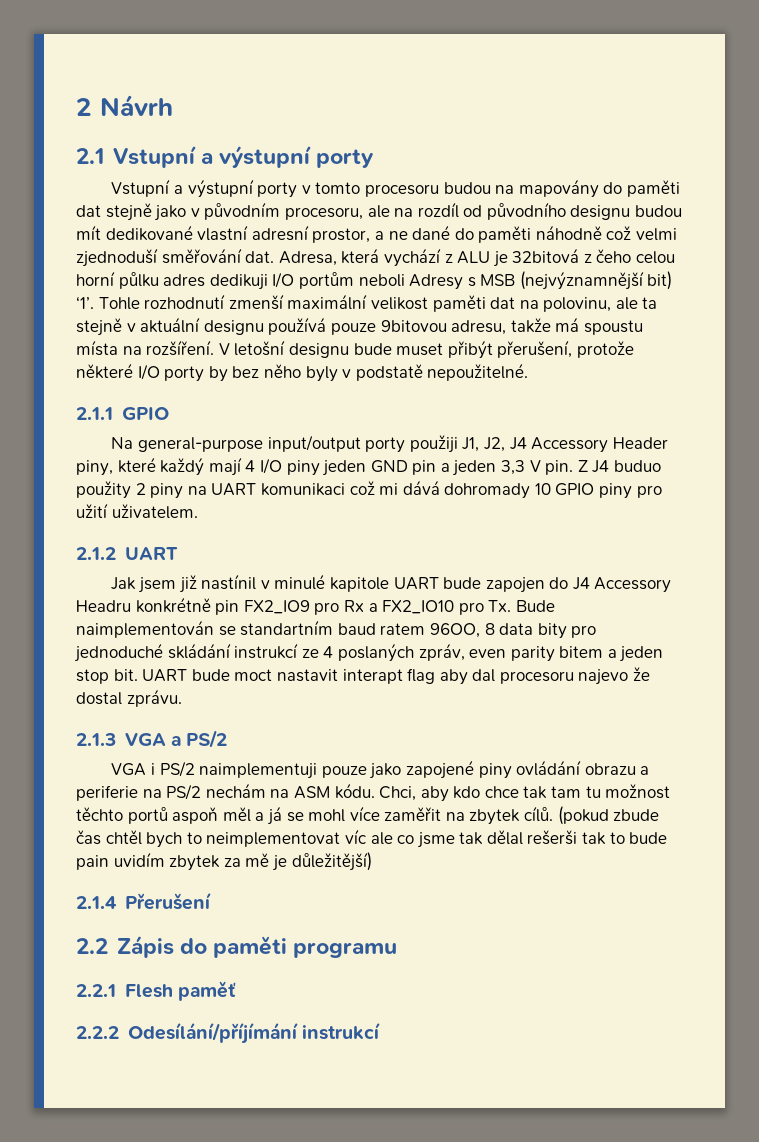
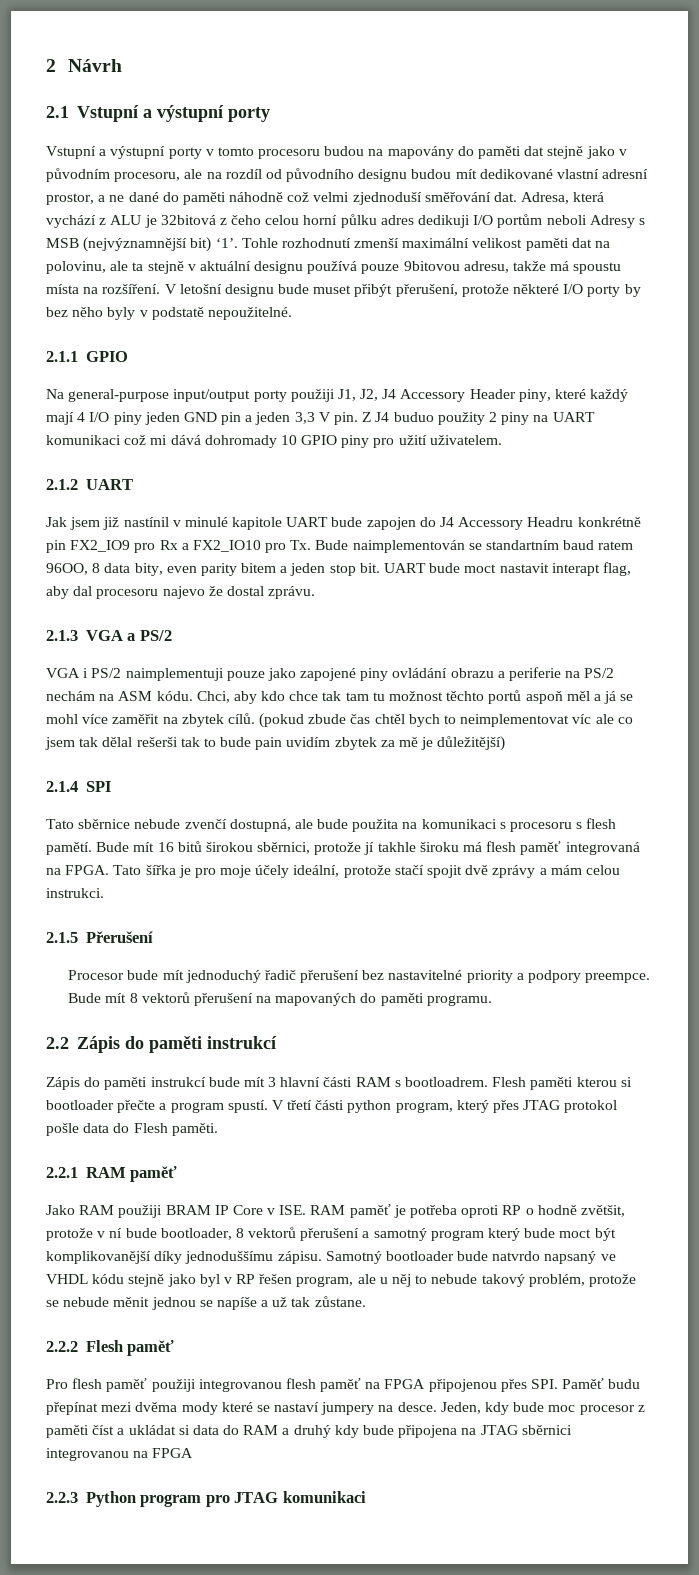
[537,623,597,639] [74,643,465,662] bity pro jednoduché skládání instrukcí ze 4 poslaných zpráv, -> [134,563,163,576] bity,
[407,668,436,684] flag -> [602,562,631,576] flag,
[416,832,455,848] jsme -> [45,737,75,750] jsem
[124,892,212,910] [76,935,398,958] [76,981,236,1001] [76,1022,381,1044] Přerušení // 2.2 Zápis do paměti programu // 2.2.1 Flesh paměť // 2.2.2 Odesílání/příjímání instrukcí -> [85,781,111,792] [46,818,617,832] [46,841,640,855] [46,865,620,878] [46,888,104,898] [46,931,153,943] [68,970,651,983] [68,992,492,1006] [46,1036,277,1053] [46,1077,632,1090] [46,1100,618,1113] [46,1123,218,1136] [46,1166,178,1182] [46,1204,625,1218] [46,1227,616,1241] [46,1251,616,1264] [46,1274,636,1287] [46,1296,366,1310] [46,1340,175,1356] [46,1378,641,1392] [46,1402,645,1415] [46,1425,572,1438] [46,1448,194,1461] [46,1491,366,1507] SPI // Tato sběrnice nebude zvenčí dostupná, ale bude použita na komunikaci s procesoru s flesh pamětí. Bude mít 16 bitů širokou sběrnici, protože jí takhle široku má flesh paměť integrovaná na FPGA. Tato šířka je pro moje účely ideální, protože stačí spojit dvě zprávy a mám celou instrukci. // 2.1.5 Přerušení // Procesor bude mít jednoduchý řadič přerušení bez nastavitelné priority a podpory preempce. Bude mít 8 vektorů přerušení na mapovaných do paměti programu. // 2.2 Zápis do paměti instrukcí // Zápis do paměti instrukcí bude mít 3 hlavní části RAM s bootloadrem. Flesh paměti kterou si bootloader přečte a program spustí. V třetí části python program, který přes JTAG protokol pošle data do Flesh paměti. // 2.2.1 RAM paměť // Jako RAM použiji BRAM IP Core v ISE. RAM paměť je potřeba oproti RP o hodně zvětšit, protože v ní bude bootloader, 8 vektorů přerušení a samotný program který bude moct být komplikovanější díky jednoduššímu zápisu. Samotný bootloader bude natvrdo napsaný ve VHDL kódu stejně jako byl v RP řešen program, ale u něj to nebude takový problém, protože se nebude měnit jednou se napíše a už tak zůstane. // 2.2.2 Flesh paměť // Pro flesh paměť použiji integrovanou flesh paměť na FPGA připojenou přes SPI. Paměť budu přepínat mezi dvěma mody které se nastaví jumpery na desce. Jeden, kdy bude moc procesor z paměti číst a ukládat si data do RAM a druhý kdy bude připojena na JTAG sběrnici integrovanou na FPGA // 2.2.3 Python program pro JTAG komunikaci

